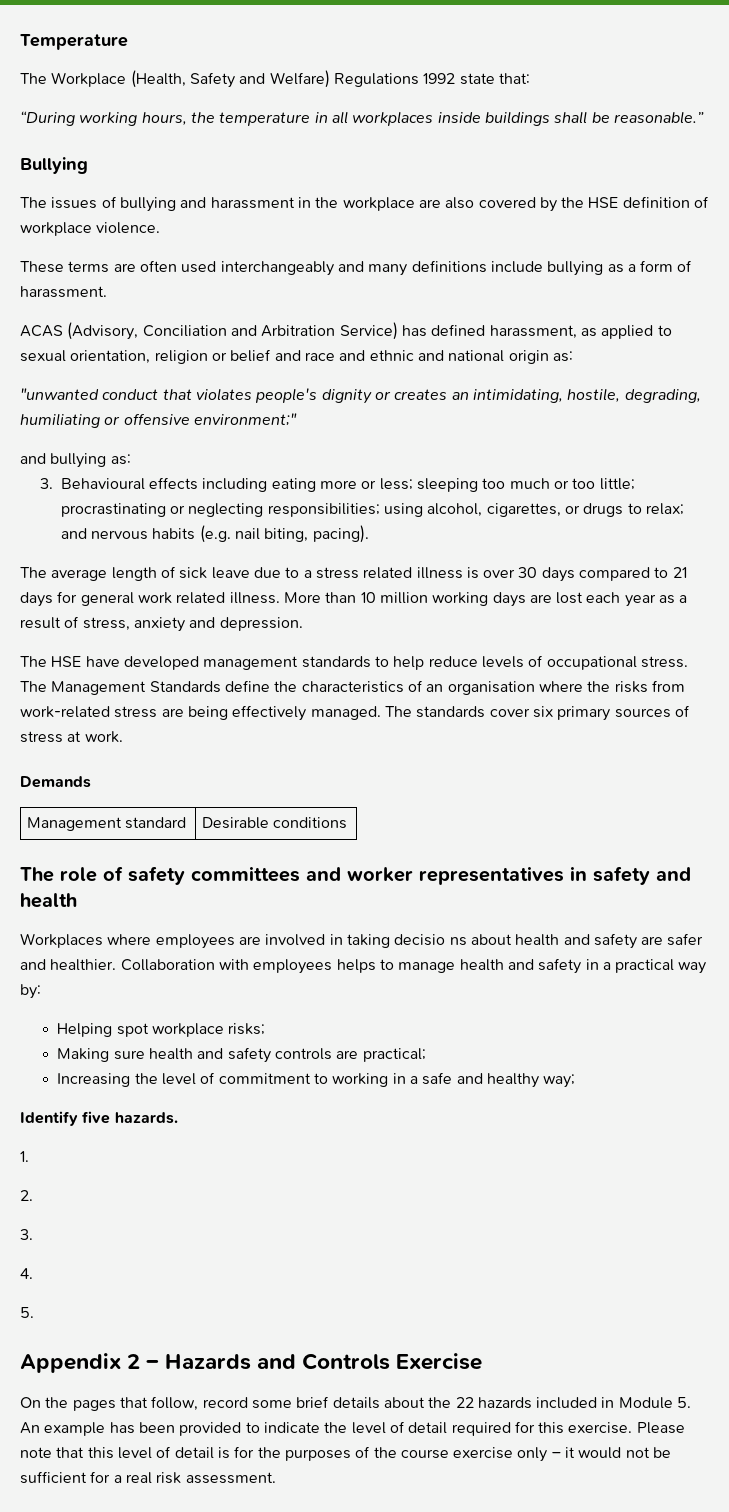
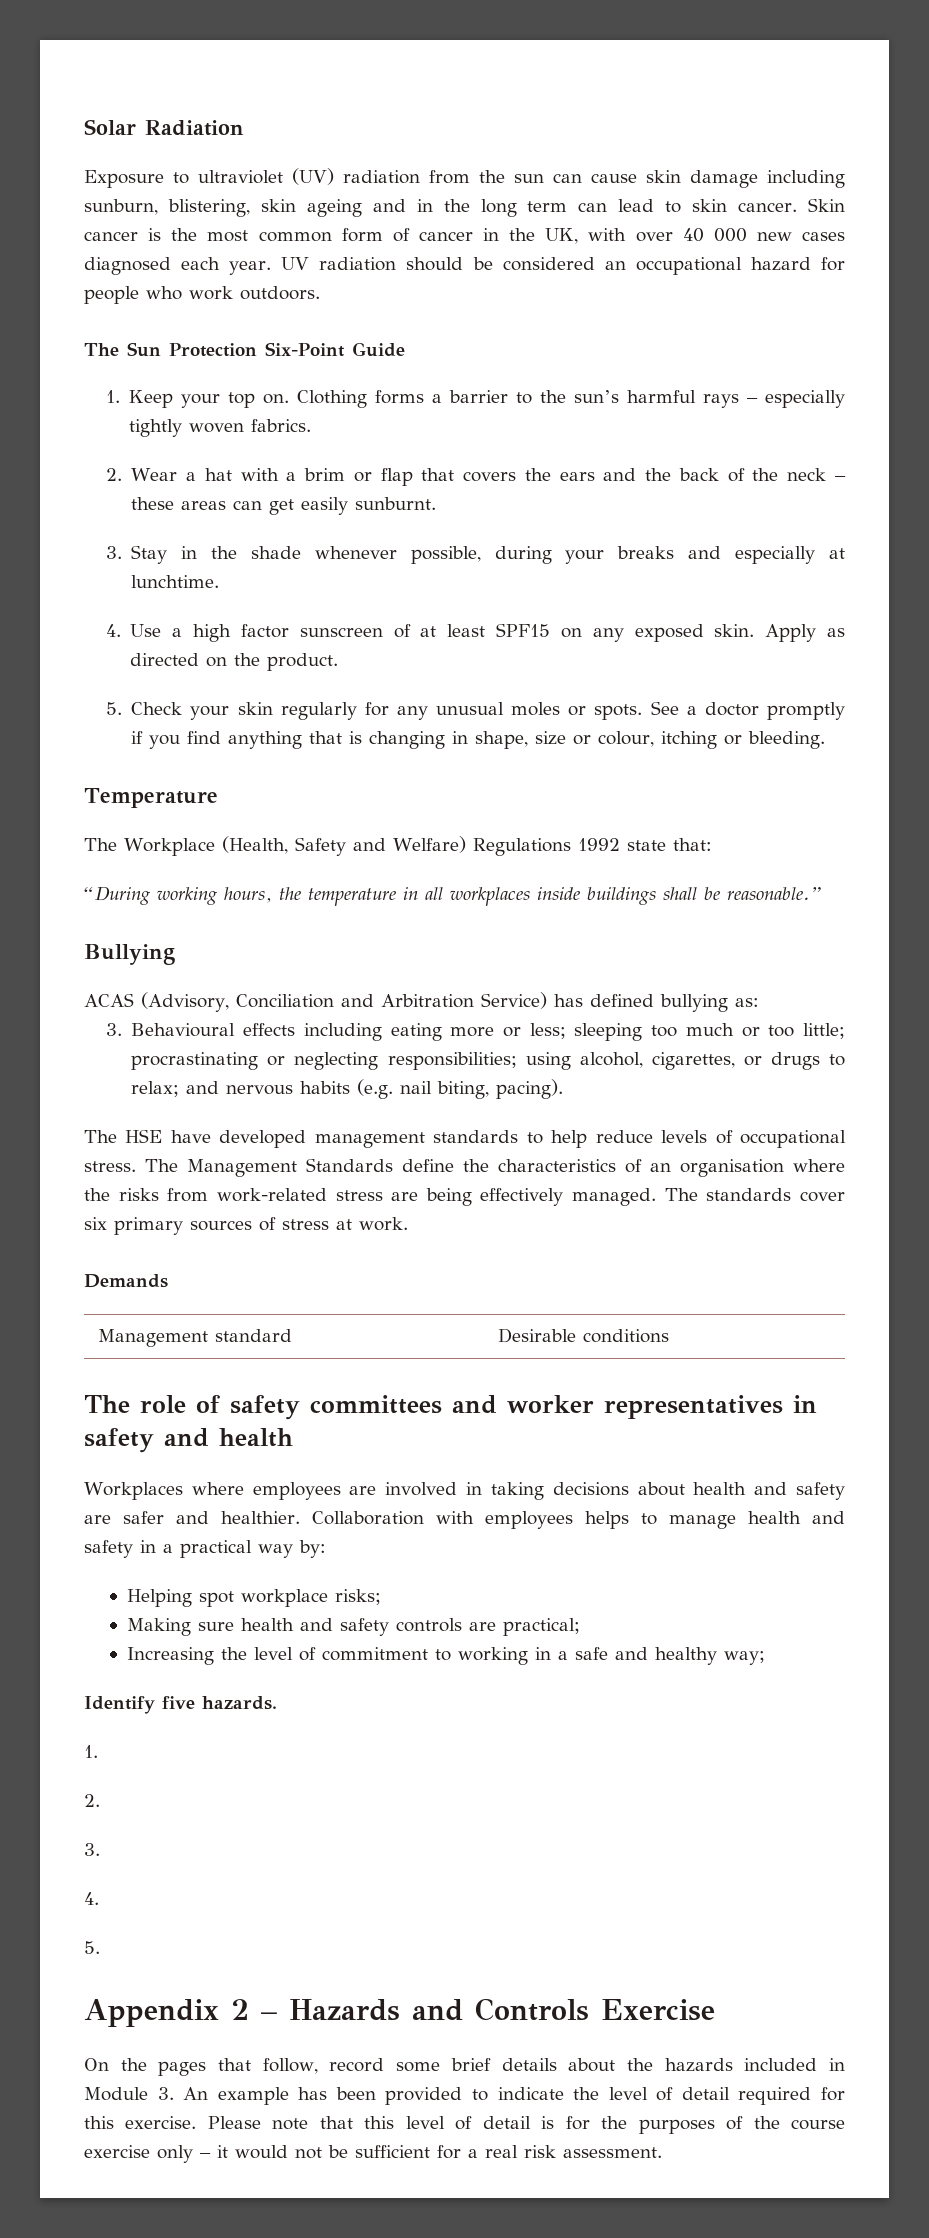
(20, 42) none -> [84,119,244,136] [84,168,845,188] [84,198,845,217] [84,228,845,244] [84,257,845,275] [84,286,320,304] [84,342,405,357] [105,390,845,408] [129,419,312,437] [105,468,847,486] [131,497,437,515] [105,545,845,564] [131,575,220,588] [105,623,845,642] [130,653,339,671] [105,701,845,720] [131,731,826,749] Solar Radiation // Exposure to ultraviolet (UV) radiation from the sun can cause skin damage including sunburn, blistering, skin ageing and in the long term can lead to skin cancer. Skin cancer is the most common form of cancer in the UK, with over 40 000 new cases diagnosed each year. UV radiation should be considered an occupational hazard for people who work outdoors. // The Sun Protection Six-Point Guide // 1. Keep your top on. Clothing forms a barrier to the sun’s harmful rays – especially tightly woven fabrics. // 2. Wear a hat with a brim or flap that covers the ears and the back of the neck – these areas can get easily sunburnt. // 3. Stay in the shade whenever possible, during your breaks and especially at lunchtime. // 4. Use a high factor sunscreen of at least SPF15 on any exposed skin. Apply as directed on the product. // 5. Check your skin regularly for any unusual moles or spots. See a doctor promptly if you find anything that is changing in shape, size or colour, itching or bleeding. //
[20,196,710,212] [20,222,161,236] [20,260,693,276] [20,286,107,298] // The issues of bullying and harassment in the workplace are also covered by the HSE definition of workplace violence. // These terms are often used interchangeably and many definitions include bullying as a form of harassment. -> (175, 954) none
[489,325,672,339] [20,349,573,364] [20,388,701,404] [20,413,297,428] [20,453,46,464] harassment, as applied to sexual orientation, religion or belief and race and ethnic and national origin as: // "unwanted conduct that violates people's dignity or creates an intimidating, hostile, degrading, humiliating or offensive environment;" // and -> (654, 1000) none
[20,566,687,582] [20,591,688,607] [20,616,303,632] // The average length of sick leave due to a stress related illness is over 30 days compared to 21 days for general work related illness. More than 10 million working days are lost each year as a result of stress, anxiety and depression. -> (564, 1089) none
[394,934,467,946] decisio ns -> [552,1482,629,1496] decisions
[455,1397,474,1408] 22 -> (653, 2064) none
[677,1397,692,1408] 5. -> [157,2087,174,2100] 3.

